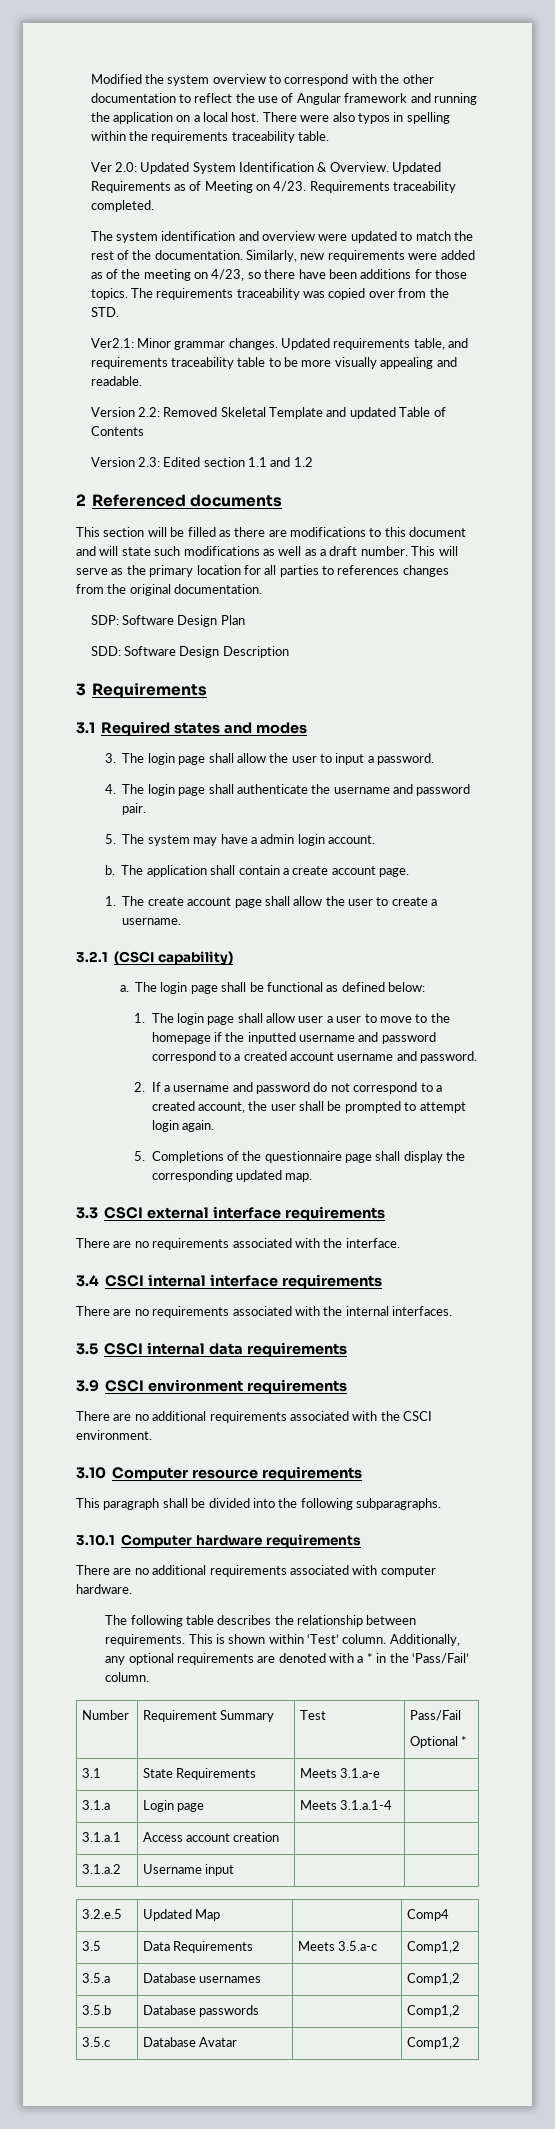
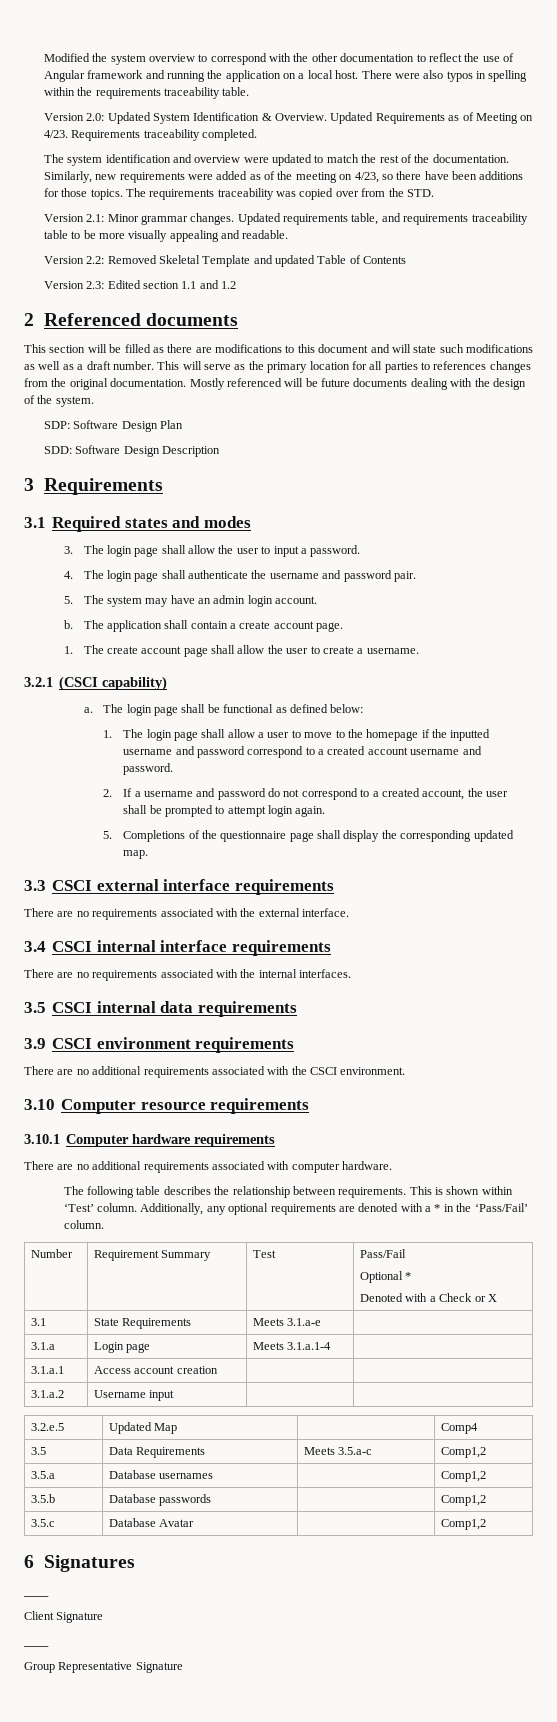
[90,162,112,172] Ver -> [43,113,84,121] Version
[90,338,134,348] Ver2.1: -> [43,214,105,222] Version 2.1:
(263, 589) none -> [189,378,526,390] [24,395,94,407] Mostly referenced will be future documents dealing with the design of the system.
[250,837,257,844] a -> [198,598,212,604] an
[298,1016,324,1023] user -> (255, 733) none
(343, 1243) none -> [258,908,300,917] external
[76,1498,441,1510] // This paragraph shall be divided into the following subparagraphs. -> (310, 1106) none
(468, 1741) none -> [360,1293,497,1302] // Denoted with a Check or X
(460, 2043) none -> [24,1555,135,1572] [23,1595,49,1597] [24,1611,104,1623] [23,1645,49,1647] [24,1662,183,1673] // 6 Signatures // ____ // Client Signature // ____ // Group Representative Signature

